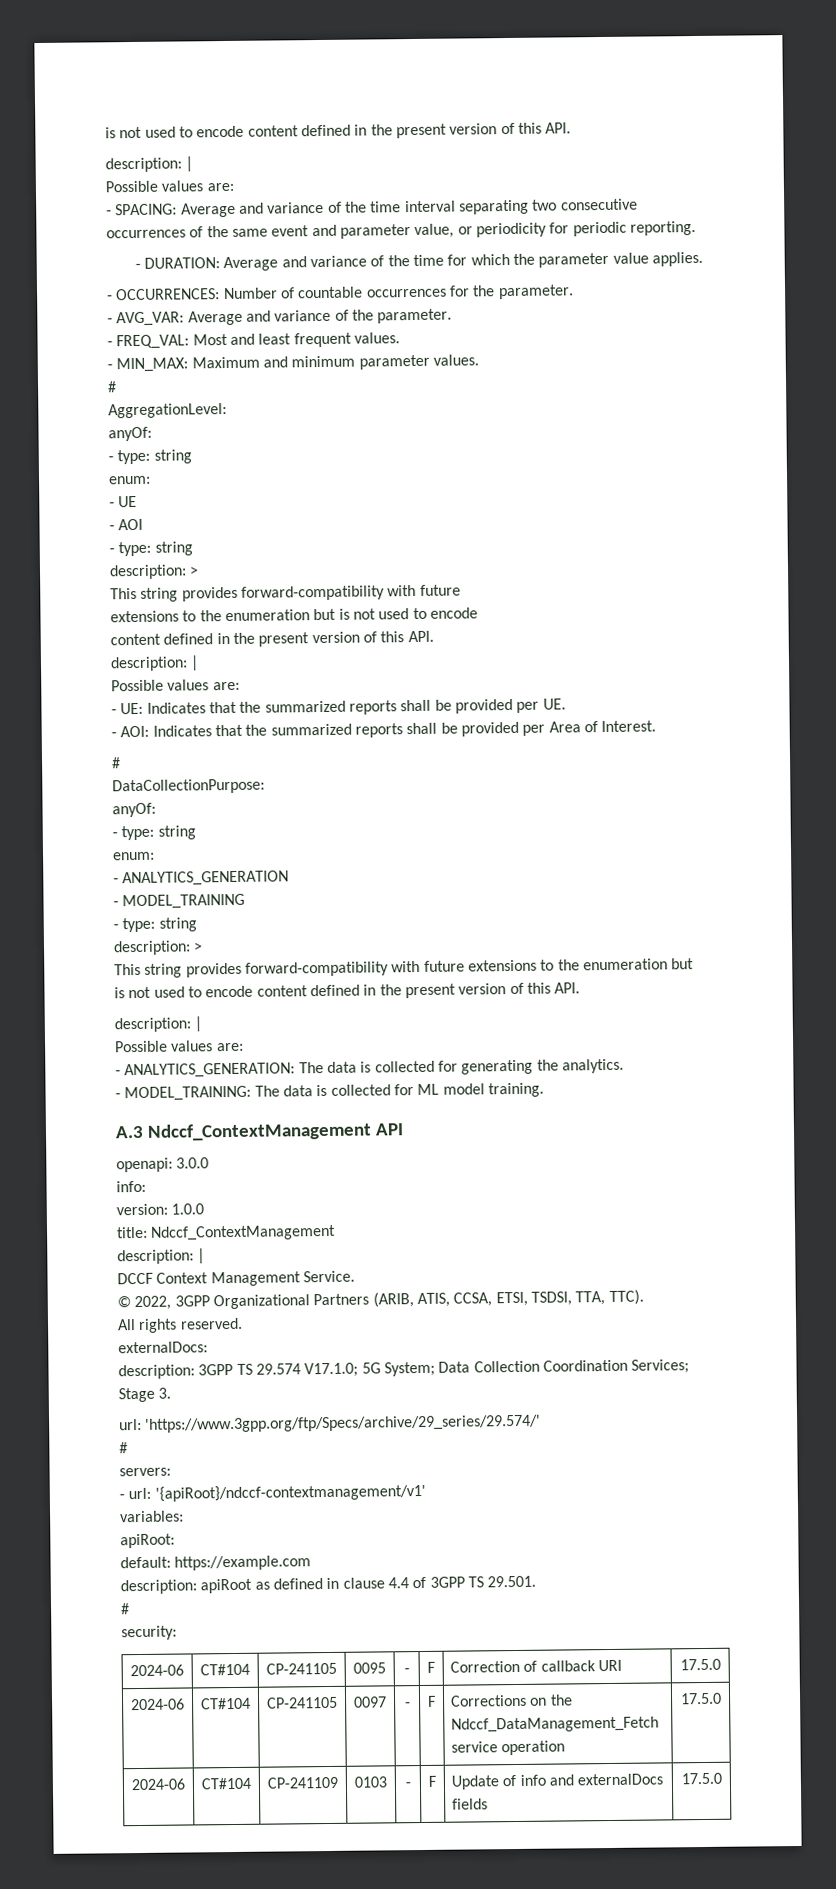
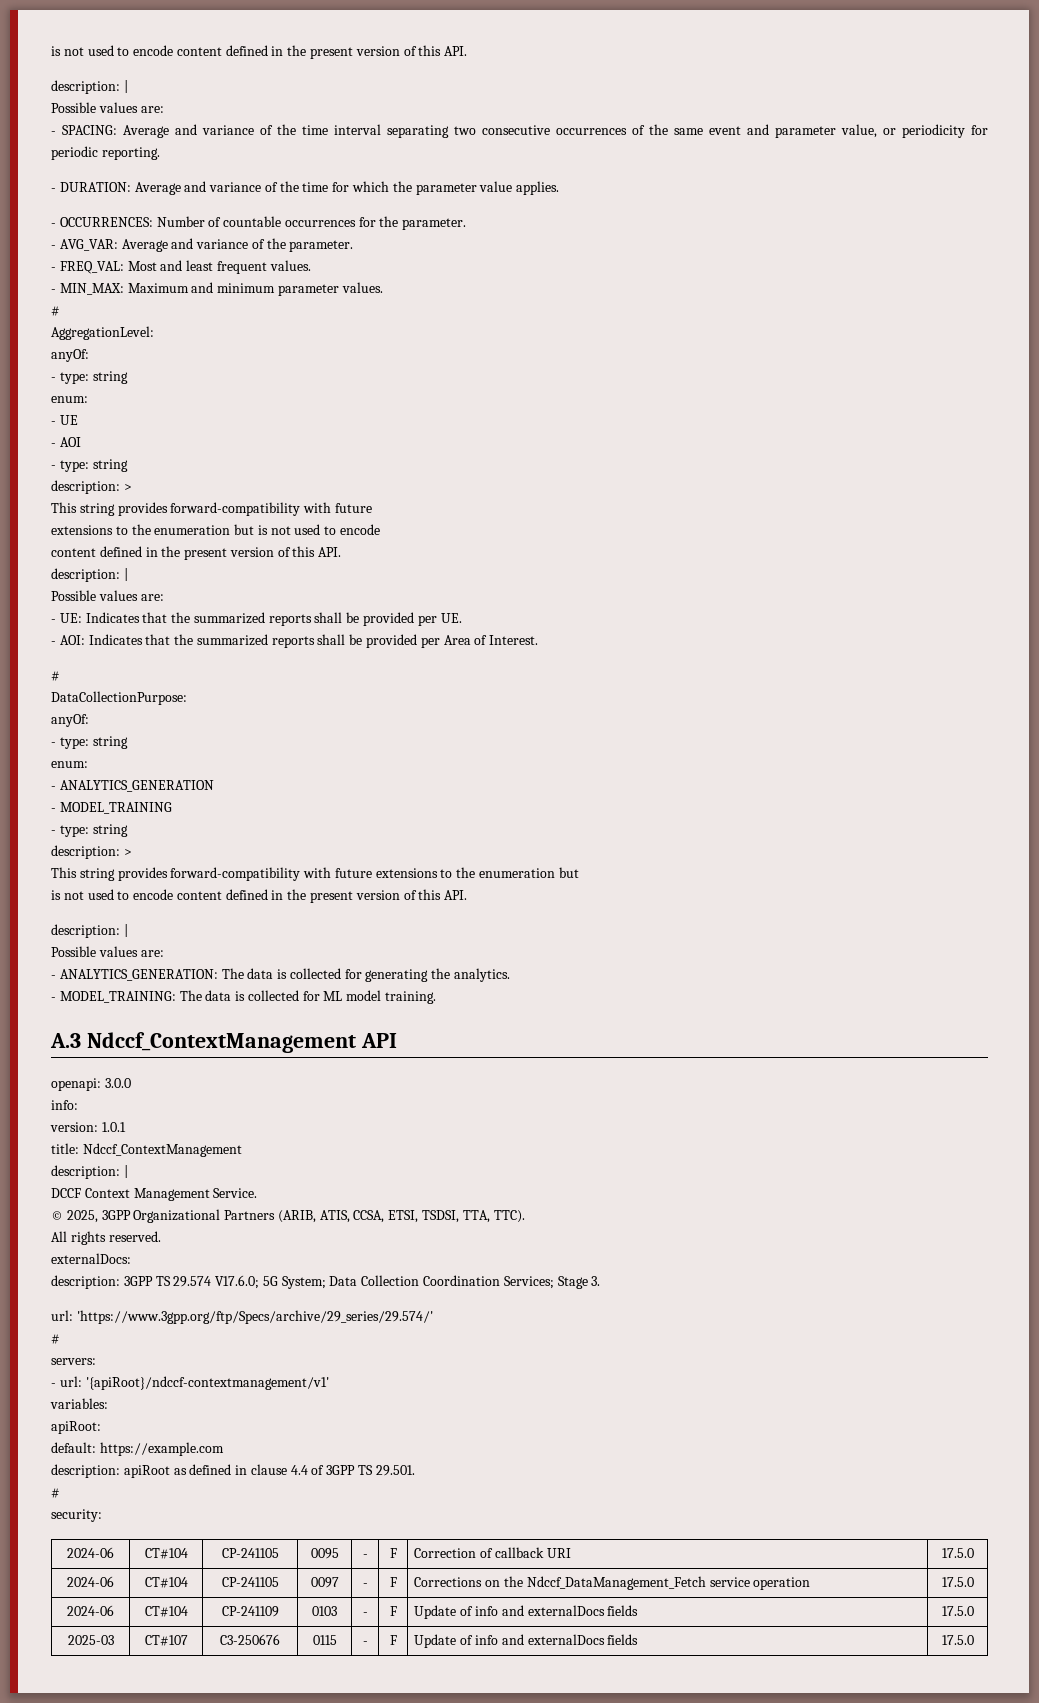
[171,1203,205,1215] 1.0.0 -> [101,1122,126,1132] 1.0.1
[134,1295,172,1311] 2022, -> [66,1210,98,1223] 2025,
[304,1362,359,1378] V17.1.0; -> [215,1275,260,1289] V17.6.0;
(722, 1778) none -> [67,1635,114,1645] [144,1635,188,1646] [220,1634,280,1645] [312,1635,337,1645] [362,1641,368,1645] [389,1635,397,1645] [414,1634,639,1648] [941,1635,974,1645] // 2025-03 | CT#107 | C3-250676 | 0115 | - | F | Update of info and externalDocs fields | 17.5.0

